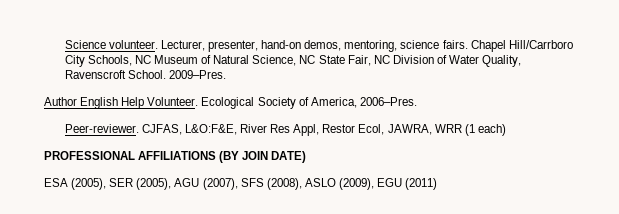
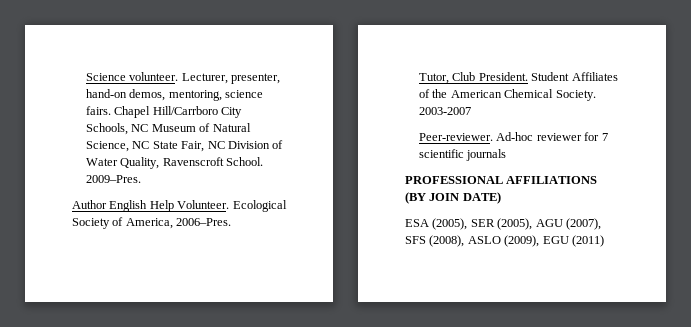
[64,124,506,136] Peer-reviewer. CJFAS, L&O:F&E, River Res Appl, Restor Ecol, JAWRA, WRR (1 each) -> [419,72,618,84] [419,89,596,101] [419,107,472,115] [419,132,608,141] [419,149,507,161] Tutor, Club President. Student Affiliates of the American Chemical Society. 2003-2007 // Peer-reviewer. Ad-hoc reviewer for 7 scientific journals

